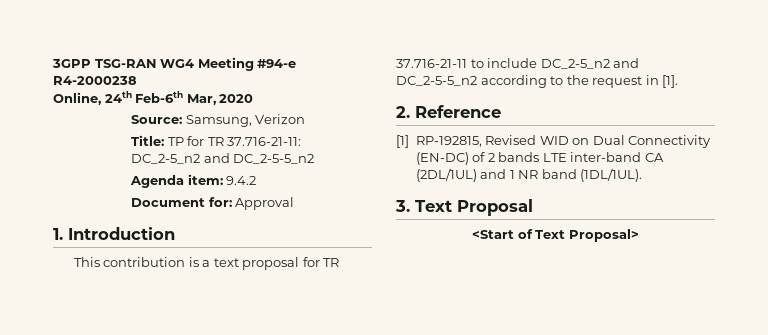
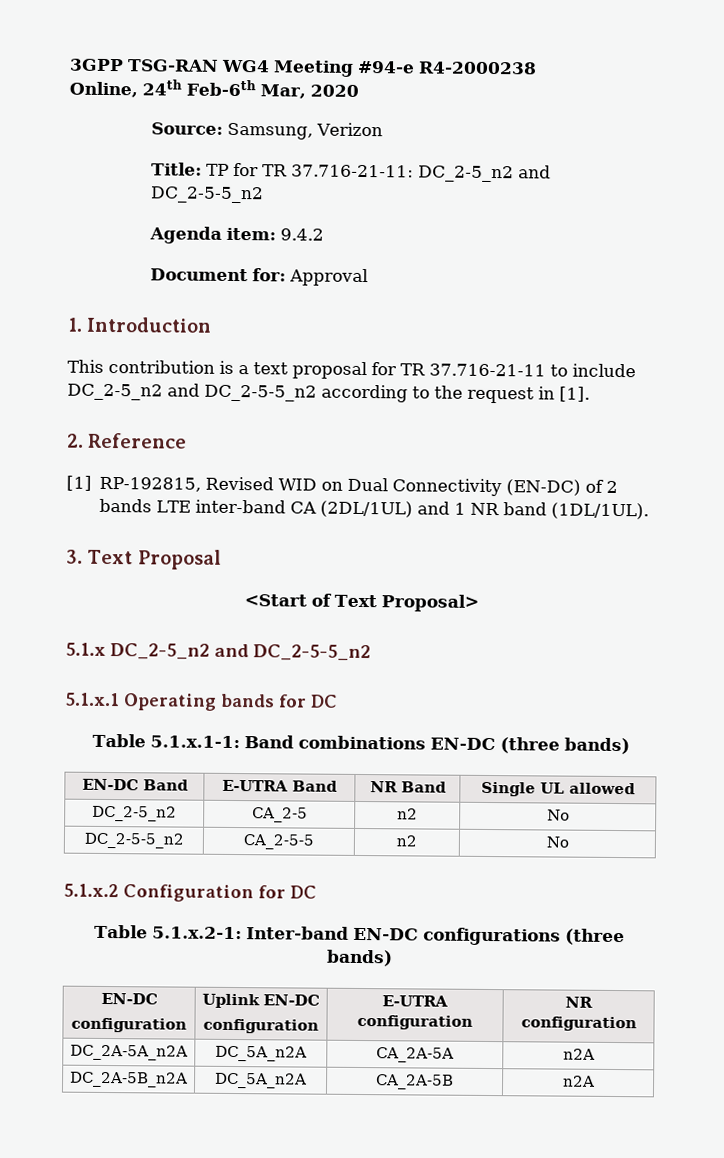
(639, 235) none -> [65,642,372,662] [64,692,338,711] [91,733,630,755] [81,778,189,791] [222,779,338,792] [369,781,447,793] [481,781,636,797] [92,805,177,822] [251,807,308,823] [397,808,418,820] [546,809,570,821] [83,832,184,849] [243,834,314,850] [396,835,417,847] [545,836,569,848] [63,883,317,903] [94,924,625,946] [325,949,393,967] [100,992,158,1005] [71,1017,187,1033] [202,993,320,1009] [203,1018,319,1034] [382,995,448,1007] [357,1014,473,1030] [565,996,593,1008] [520,1016,637,1032] [70,1044,188,1061] [215,1045,307,1062] [376,1047,454,1063] [562,1048,595,1060] [70,1071,188,1088] [214,1072,307,1089] [375,1074,454,1090] [562,1075,595,1087] // 5.1.x DC_2-5_n2 and DC_2-5-5_n2 // 5.1.x.1 Operating bands for DC // Table 5.1.x.1-1: Band combinations EN-DC (three bands) // EN-DC Band | E-UTRA Band | NR Band | Single UL allowed // DC_2-5_n2 | CA_2-5 | n2 | No // DC_2-5-5_n2 | CA_2-5-5 | n2 | No // 5.1.x.2 Configuration for DC // Table 5.1.x.2-1: Inter-band EN-DC configurations (three bands) // EN-DC // configuration | Uplink EN-DC // configuration | E-UTRA configuration | NR configuration // DC_2A-5A_n2A | DC_5A_n2A | CA_2A-5A | n2A // DC_2A-5B_n2A | DC_5A_n2A | CA_2A-5B | n2A

